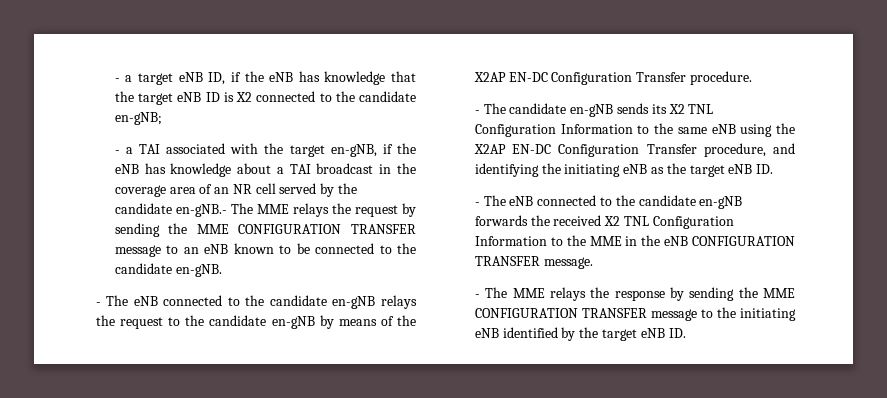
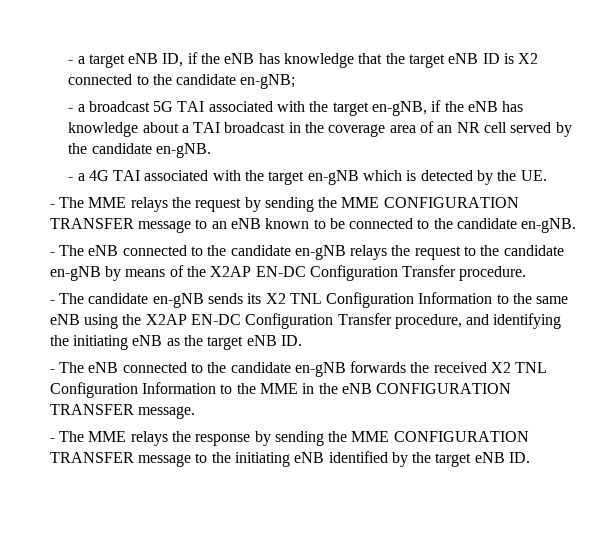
(133, 150) none -> [88,101,174,112] broadcast 5G
[175,204,227,217] en-gNB.- -> [155,143,211,158] [68,170,547,185] [49,204,55,208] en-gNB. // - a 4G TAI associated with the target en-gNB which is detected by the UE. // -

